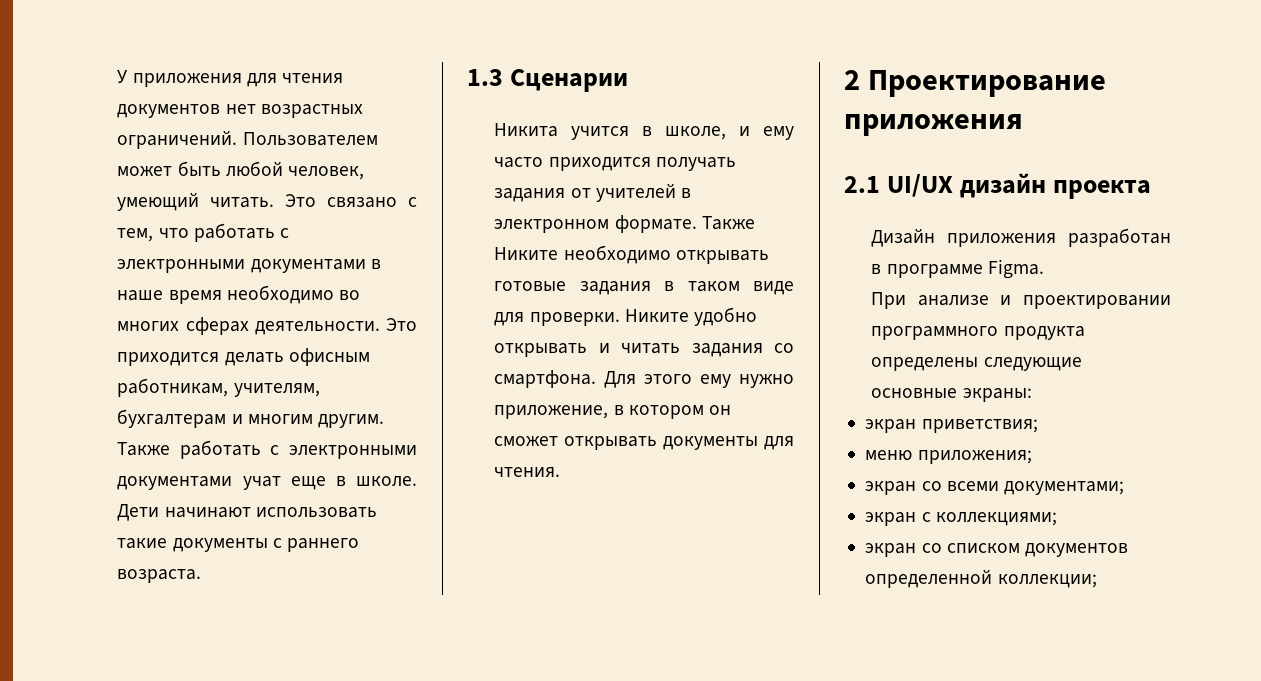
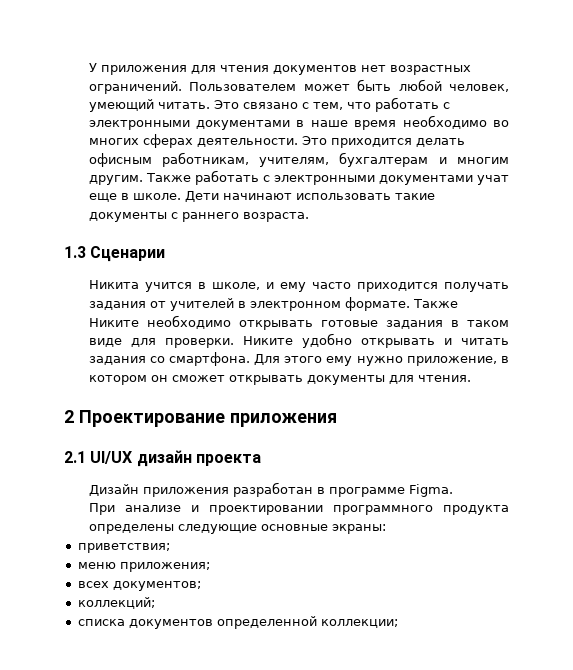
[865,419,917,433] экран -> (386, 529) none
[865,481,1125,495] [865,512,1057,526] [865,543,1020,557] экран со всеми документами; // экран с коллекциями; // экран со списком -> [77,581,201,591] [77,597,155,609] [77,619,125,626] всех документов; // коллекций; // списка

